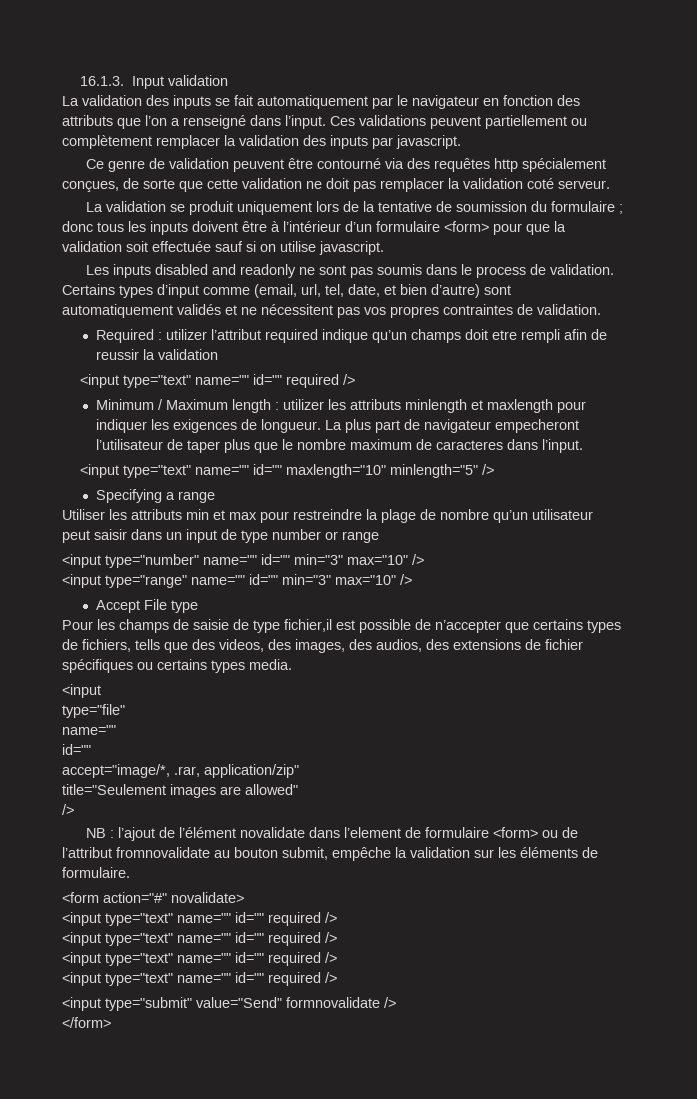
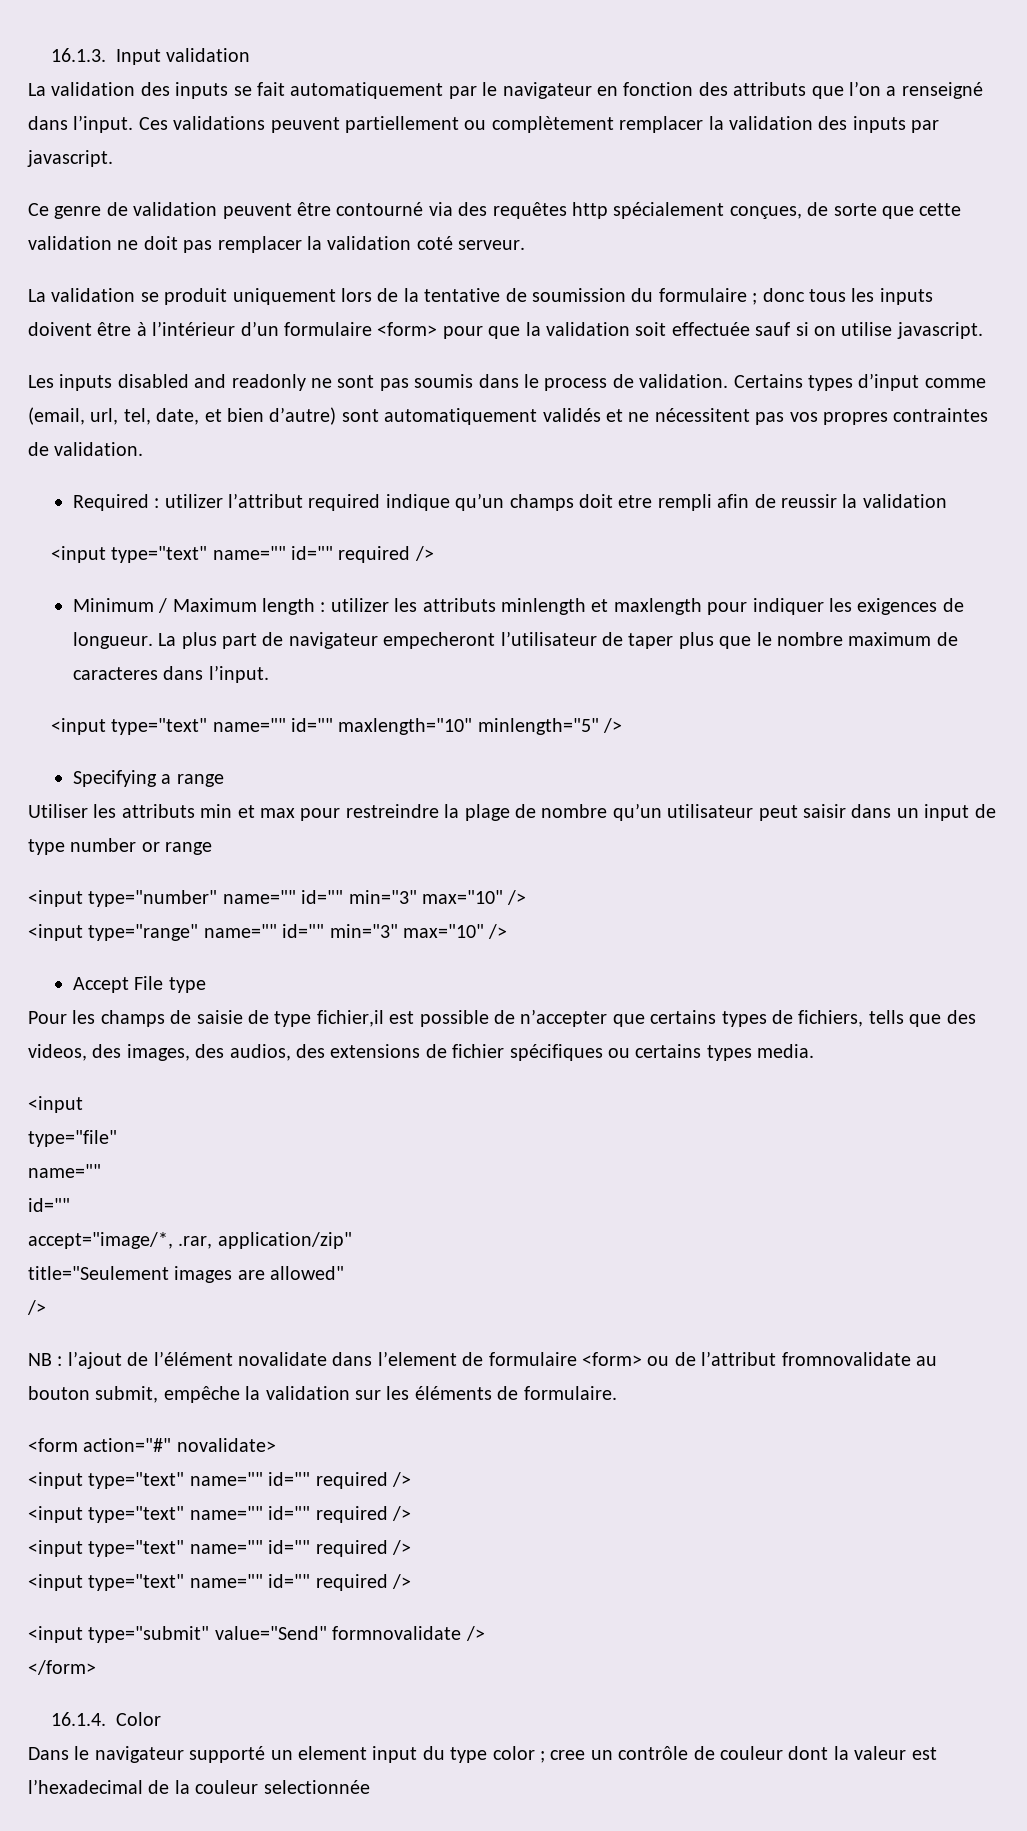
(111, 1022) none -> [50,1712,161,1726] [28,1746,937,1763] [28,1779,370,1794] // 16.1.4. Color // Dans le navigateur supporté un element input du type color ; cree un contrôle de couleur dont la valeur est l’hexadecimal de la couleur selectionnée

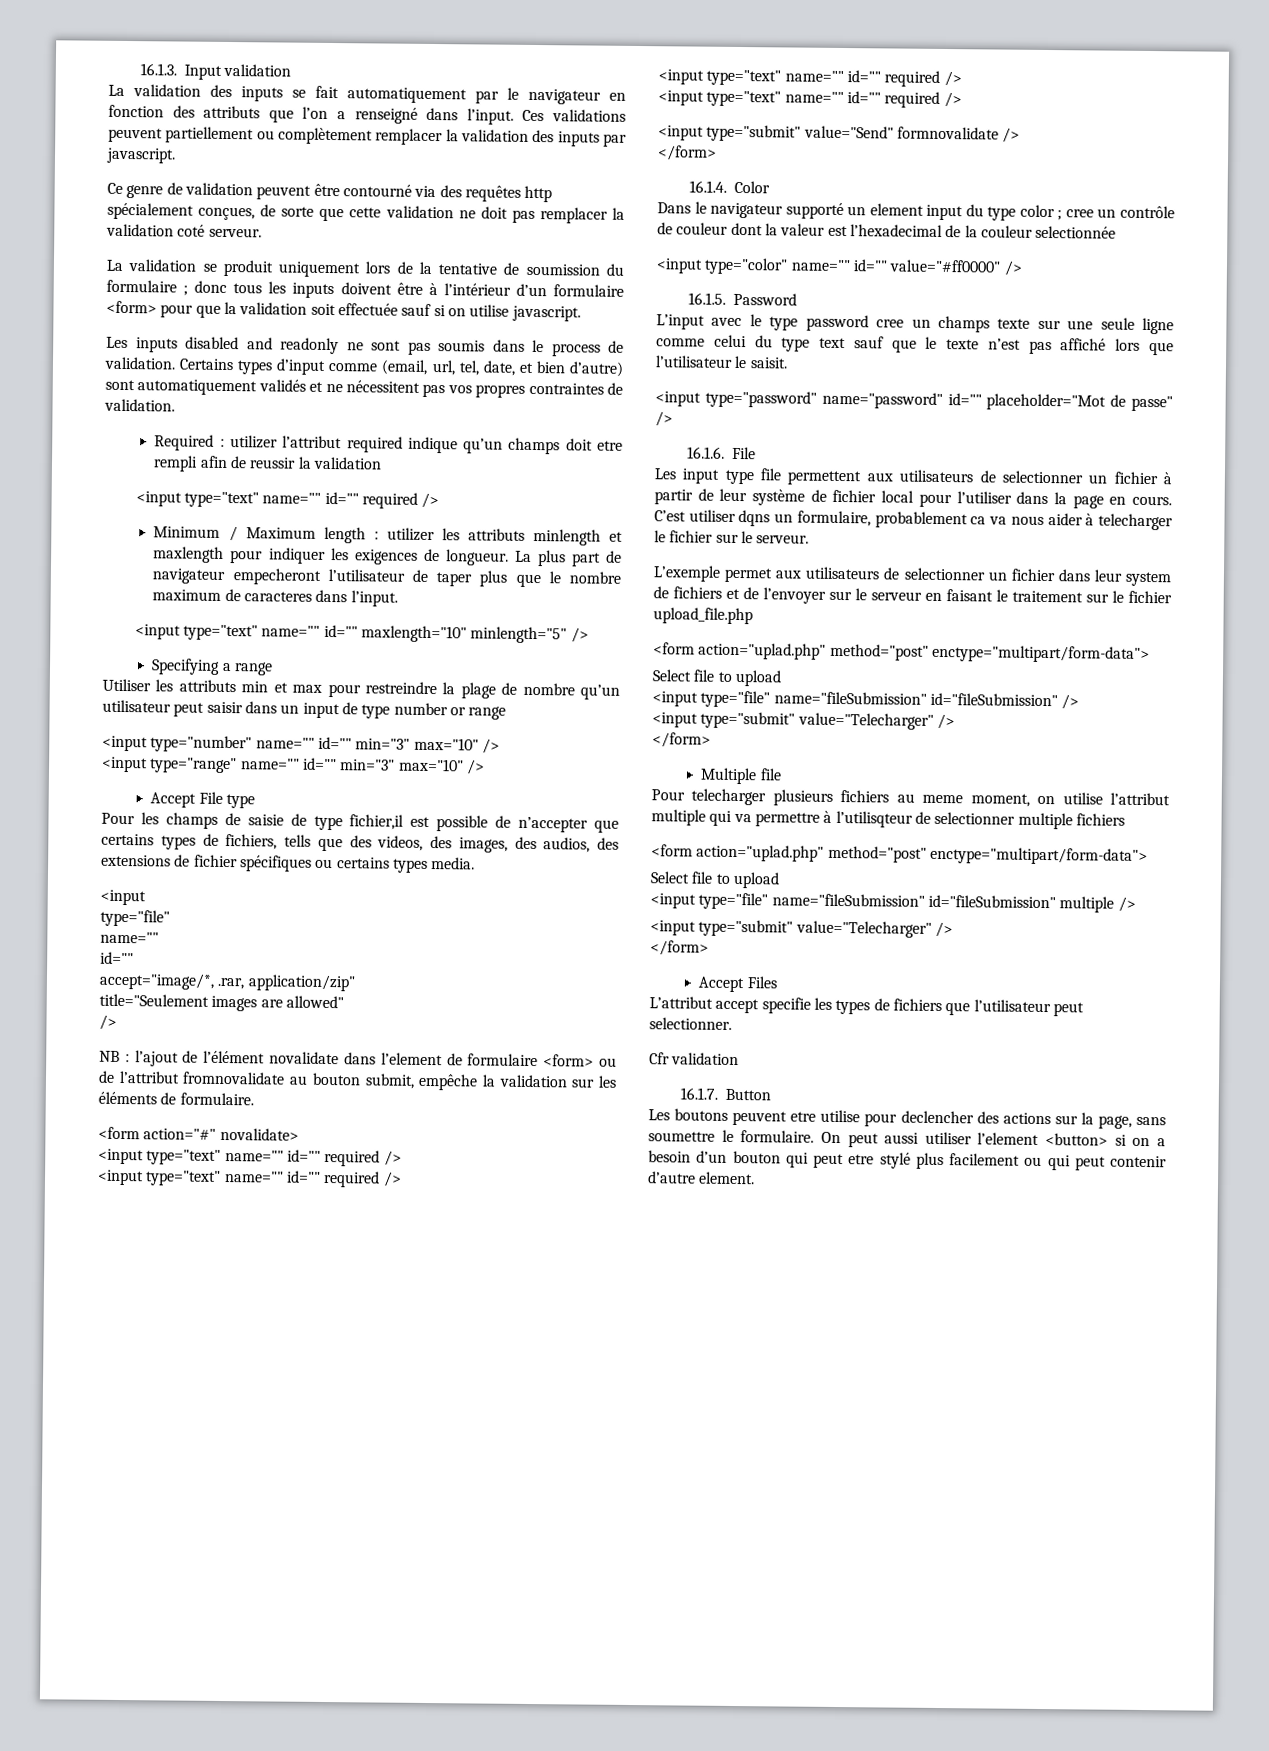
(370, 1787) none -> [656,257,1023,276] [687,292,797,306] [656,314,1174,335] [656,334,1174,356] [655,355,788,369] [655,390,1173,412] [655,411,673,427] [686,446,756,460] [654,468,1172,486] [654,488,1172,509] [654,509,1173,531] [654,530,810,544] [653,565,1171,587] [653,586,1172,604] [653,607,753,625] [653,642,1150,664] [652,669,782,687] [652,690,1080,710] [652,711,955,730] [652,732,711,748] [700,767,782,785] [651,788,1170,807] [651,809,1125,830] [651,844,1148,866] [650,871,780,889] [650,892,1136,913] [650,919,953,938] [650,940,709,956] [698,976,778,993] [649,996,1084,1017] [649,1017,732,1030] [649,1052,740,1066] [679,1087,771,1101] [648,1108,1166,1129] [648,1129,1166,1148] [648,1150,1167,1171] [647,1171,756,1185] // <input type="color" name="" id="" value="#ff0000" /> // 16.1.5. Password // L’input avec le type password cree un champs texte sur une seule ligne comme celui du type text sauf que le texte n’est pas affiché lors que l’utilisateur le saisit. // <input type="password" name="password" id="" placeholder="Mot de passe" /> // 16.1.6. File // Les input type file permettent aux utilisateurs de selectionner un fichier à partir de leur système de fichier local pour l’utiliser dans la page en cours. C’est utiliser dqns un formulaire, probablement ca va nous aider à telecharger le fichier sur le serveur. // L’exemple permet aux utilisateurs de selectionner un fichier dans leur system de fichiers et de l’envoyer sur le serveur en faisant le traitement sur le fichier upload_file.php // <form action="uplad.php" method="post" enctype="multipart/form-data"> // Select file to upload // <input type="file" name="fileSubmission" id="fileSubmission" /> // <input type="submit" value="Telecharger" /> // </form> // Multiple file // Pour telecharger plusieurs fichiers au meme moment, on utilise l’attribut multiple qui va permettre à l’utilisqteur de selectionner multiple fichiers // <form action="uplad.php" method="post" enctype="multipart/form-data"> // Select file to upload // <input type="file" name="fileSubmission" id="fileSubmission" multiple /> // <input type="submit" value="Telecharger" /> // </form> // Accept Files // L’attribut accept specifie les types de fichiers que l’utilisateur peut selectionner. // Cfr validation // 16.1.7. Button // Les boutons peuvent etre utilise pour declencher des actions sur la page, sans soumettre le formulaire. On peut aussi utiliser l’element <button> si on a besoin d’un bouton qui peut etre stylé plus facilement ou qui peut contenir d’autre element.

